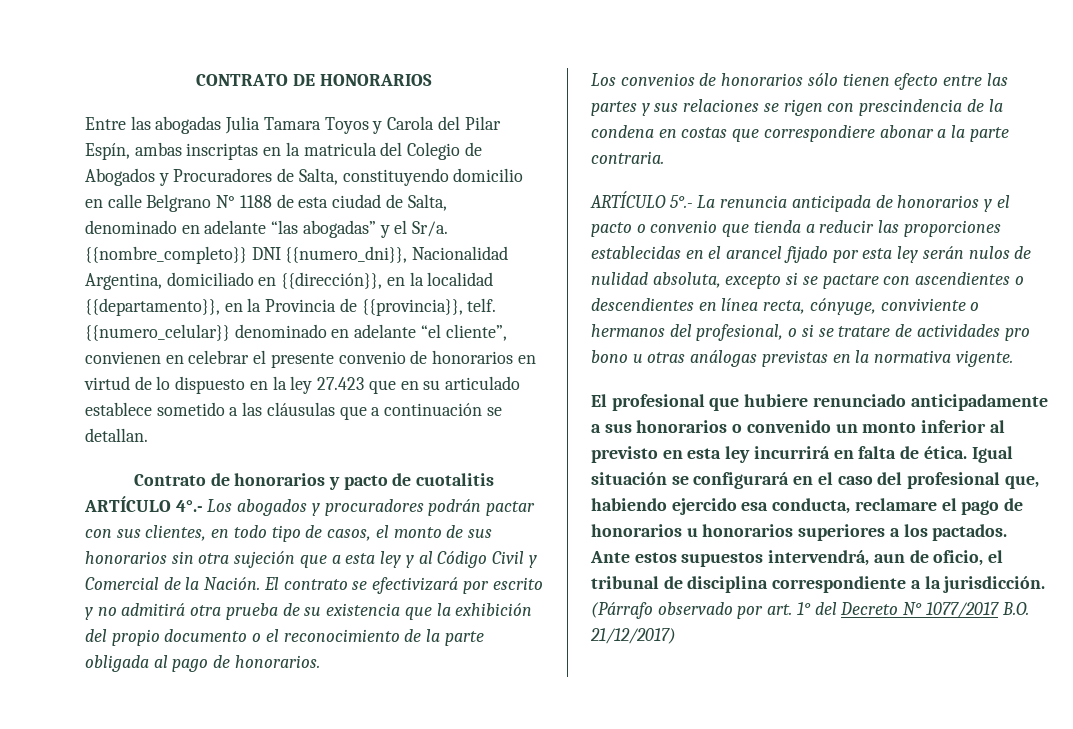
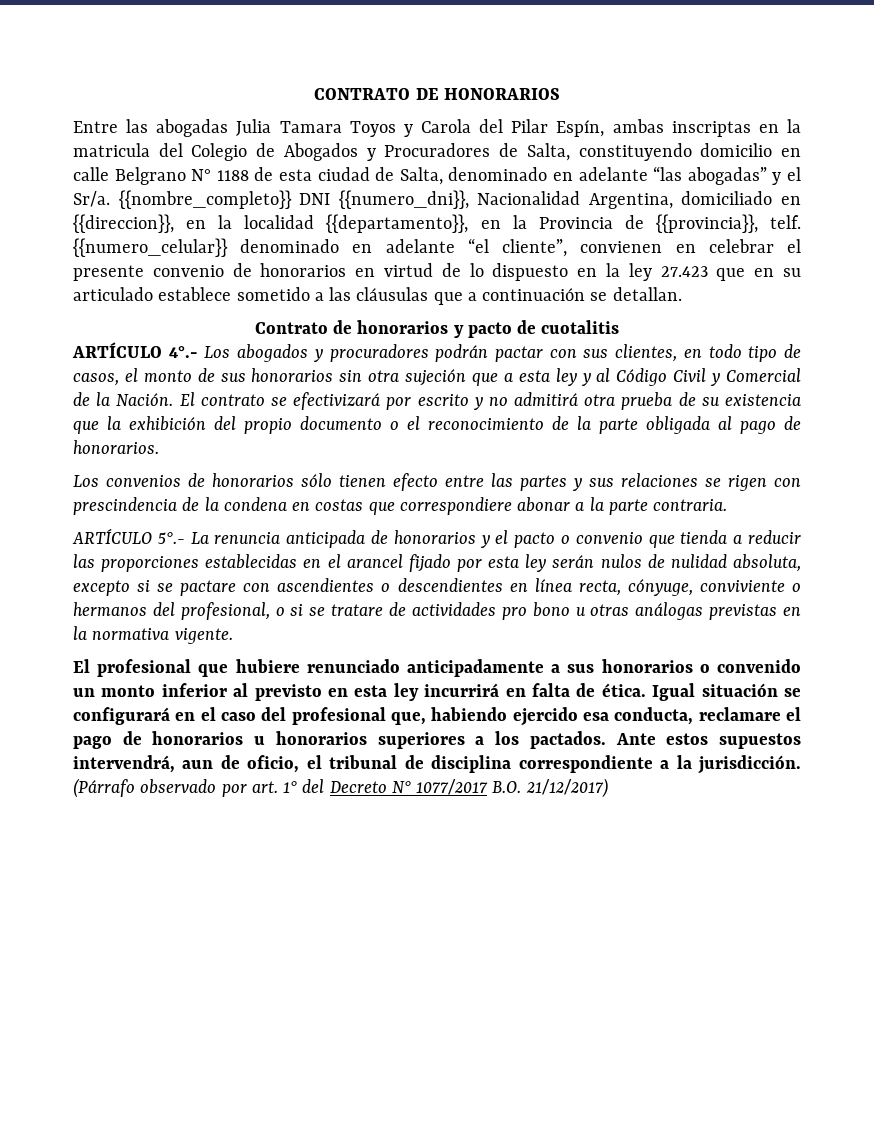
[281,272,383,289] {{dirección}}, -> [73,214,174,233] {{direccion}},

